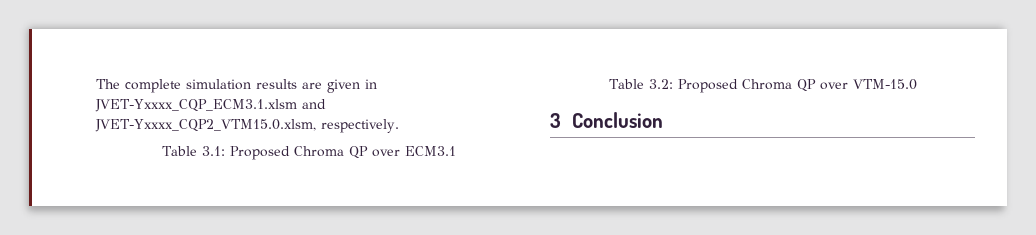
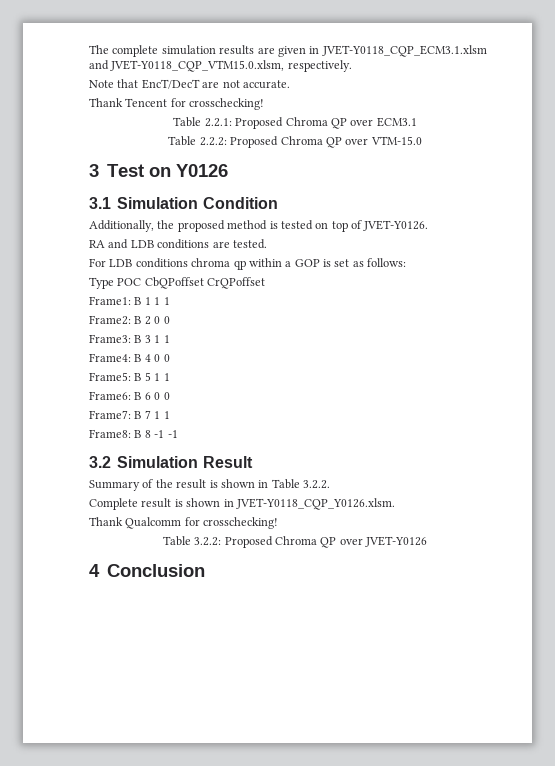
[95,99,326,112] [95,119,399,133] [161,146,225,156] JVET-Yxxxx_CQP_ECM3.1.xlsm and JVET-Yxxxx_CQP2_VTM15.0.xlsm, respectively. // Table 3.1: -> [321,45,487,57] [89,60,352,72] [89,79,290,89] [89,98,265,110] [173,117,232,127] JVET-Y0118_CQP_ECM3.1.xlsm and JVET-Y0118_CQP_VTM15.0.xlsm, respectively. // Note that EncT/DecT are not accurate. // Thank Tencent for crosschecking! // Table 2.2.1:
[648,79,673,89] 3.2: -> [199,137,227,146] 2.2.2:
(561, 120) none -> [107,164,229,177] [89,197,278,209] [89,220,429,232] [89,239,267,249] [89,258,407,270] [89,277,266,289] [89,296,170,305] [89,315,170,325] [89,334,170,343] [89,353,170,362] [89,372,170,381] [89,391,170,400] [89,410,170,419] [89,429,178,438] [89,456,253,468] [89,479,330,491] [89,498,395,510] [89,517,279,529] [162,536,428,548] [89,564,100,577] Test on Y0126 // 3.1 Simulation Condition // Additionally, the proposed method is tested on top of JVET-Y0126. // RA and LDB conditions are tested. // For LDB conditions chroma qp within a GOP is set as follows: // Type POC CbQPoffset CrQPoffset // Frame1: B 1 1 1 // Frame2: B 2 0 0 // Frame3: B 3 1 1 // Frame4: B 4 0 0 // Frame5: B 5 1 1 // Frame6: B 6 0 0 // Frame7: B 7 1 1 // Frame8: B 8 -1 -1 // 3.2 Simulation Result // Summary of the result is shown in Table 3.2.2. // Complete result is shown in JVET-Y0118_CQP_Y0126.xlsm. // Thank Qualcomm for crosschecking! // Table 3.2.2: Proposed Chroma QP over JVET-Y0126 // 4

